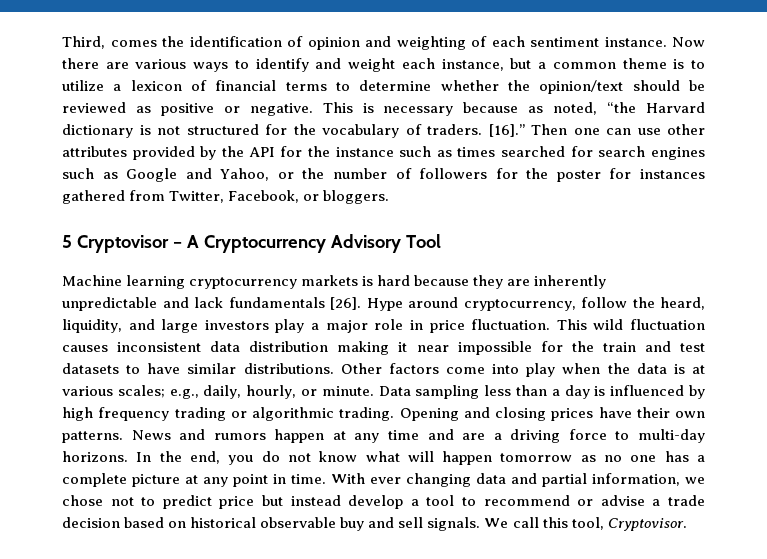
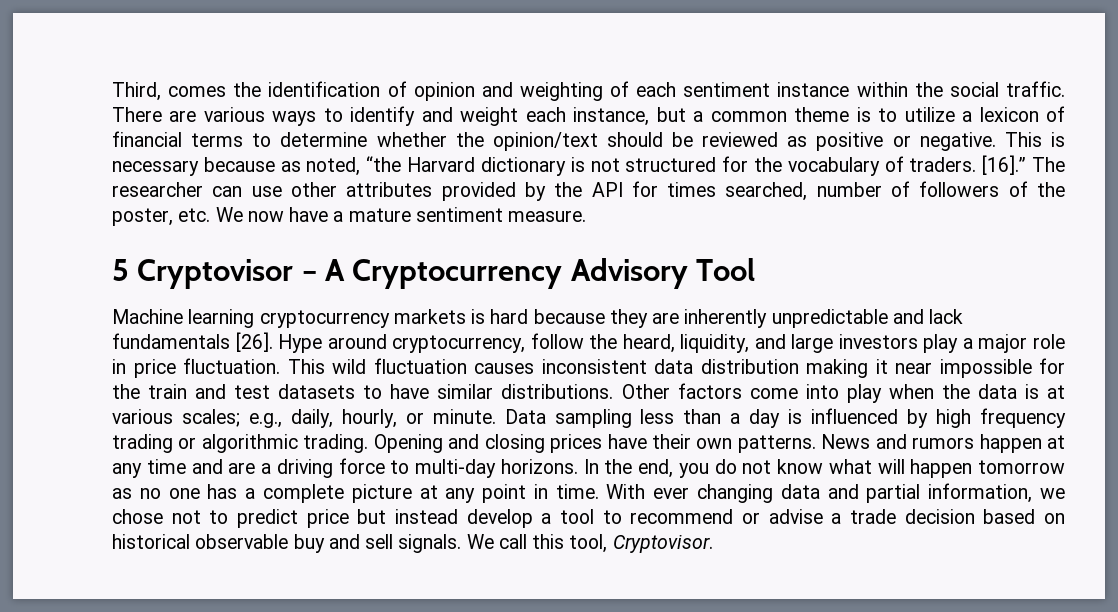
[604,37,705,47] [62,58,99,69] instance. Now there -> [777,81,1065,97] [112,107,162,122] instance within the social traffic. There
[531,124,600,135] Then one -> [1032,157,1065,172] [112,182,203,197] The researcher
[307,146,706,160] [62,168,705,182] [62,190,390,204] the instance such as times searched for search engines such as Google and Yahoo, or the number of followers for the poster for instances gathered from Twitter, Facebook, or bloggers. -> [667,181,1065,201] [112,207,587,226] times searched, number of followers of the poster, etc. We now have a mature sentiment measure.

